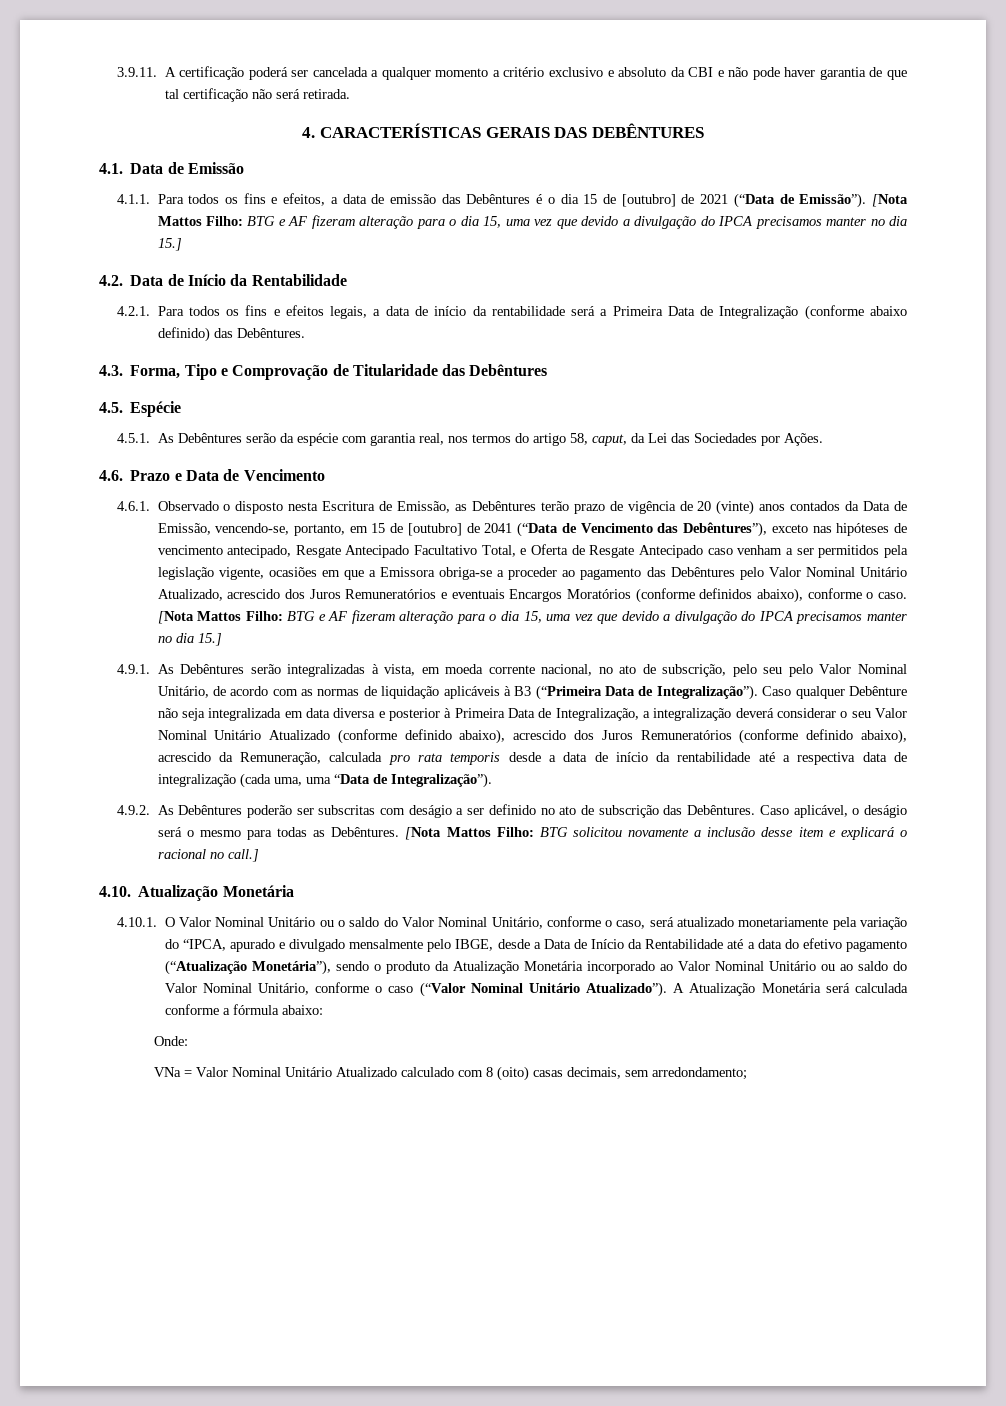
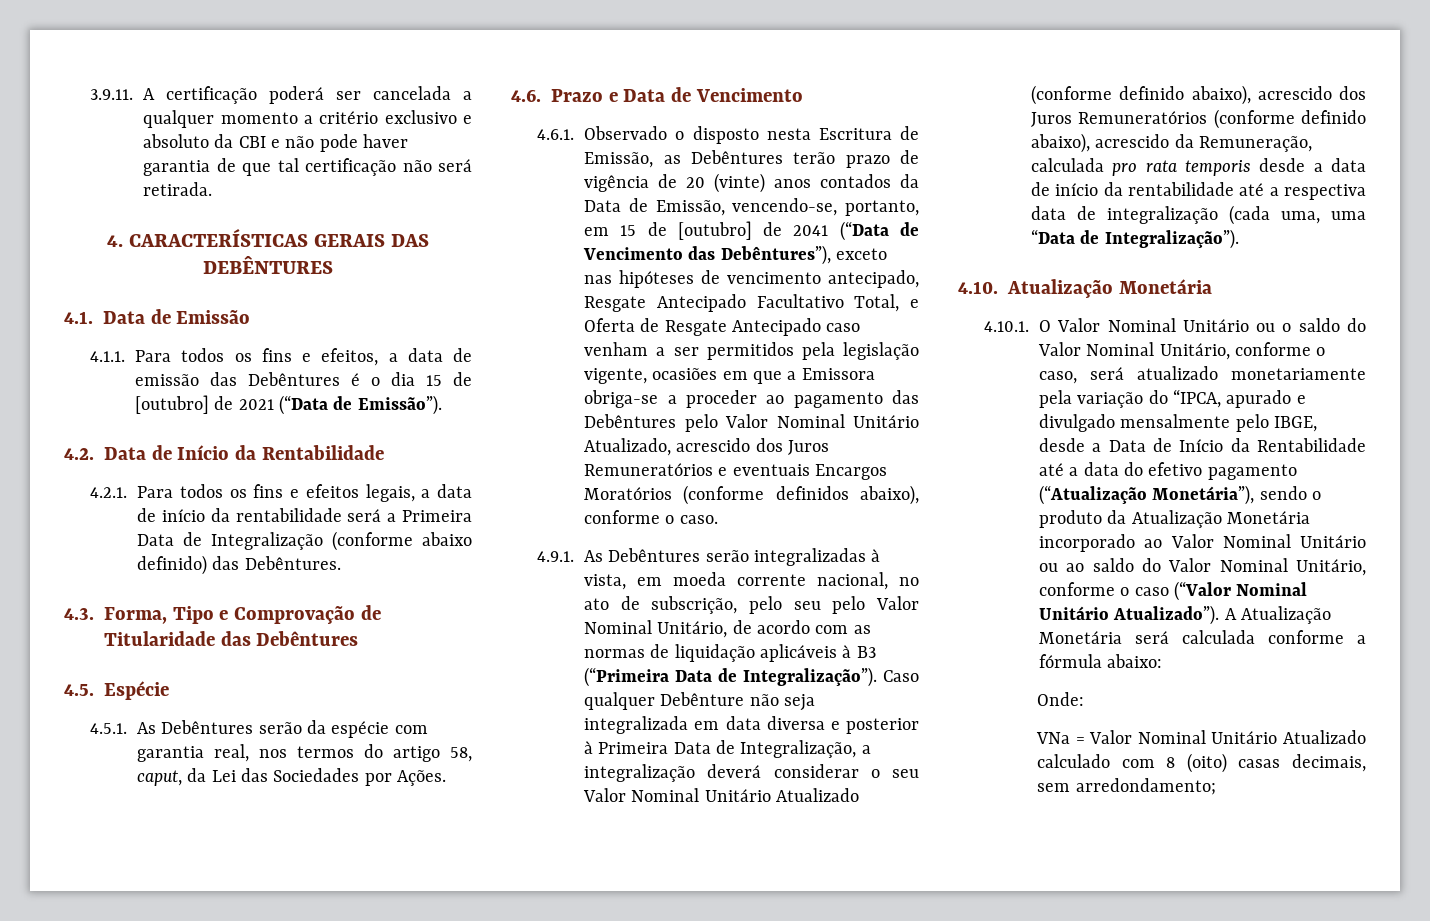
[871,194,908,207] [157,215,907,229] [157,238,182,251] [Nota Mattos Filho: BTG e AF fizeram alteração para o dia 15, uma vez que devido a divulgação do IPCA precisamos manter no dia 15.] -> (442, 405) none
[157,610,907,624] [157,633,222,646] [Nota Mattos Filho: BTG e AF fizeram alteração para o dia 15, uma vez que devido a divulgação do IPCA precisamos manter no dia 15.] -> (718, 519) none
[117,804,907,818] [157,827,907,840] [157,849,259,862] // 4.9.2. As Debêntures poderão ser subscritas com deságio a ser definido no ato de subscrição das Debêntures. Caso aplicável, o deságio será o mesmo para todas as Debêntures. [Nota Mattos Filho: BTG solicitou novamente a inclusão desse item e explicará o racional no call.] -> (1239, 239) none

